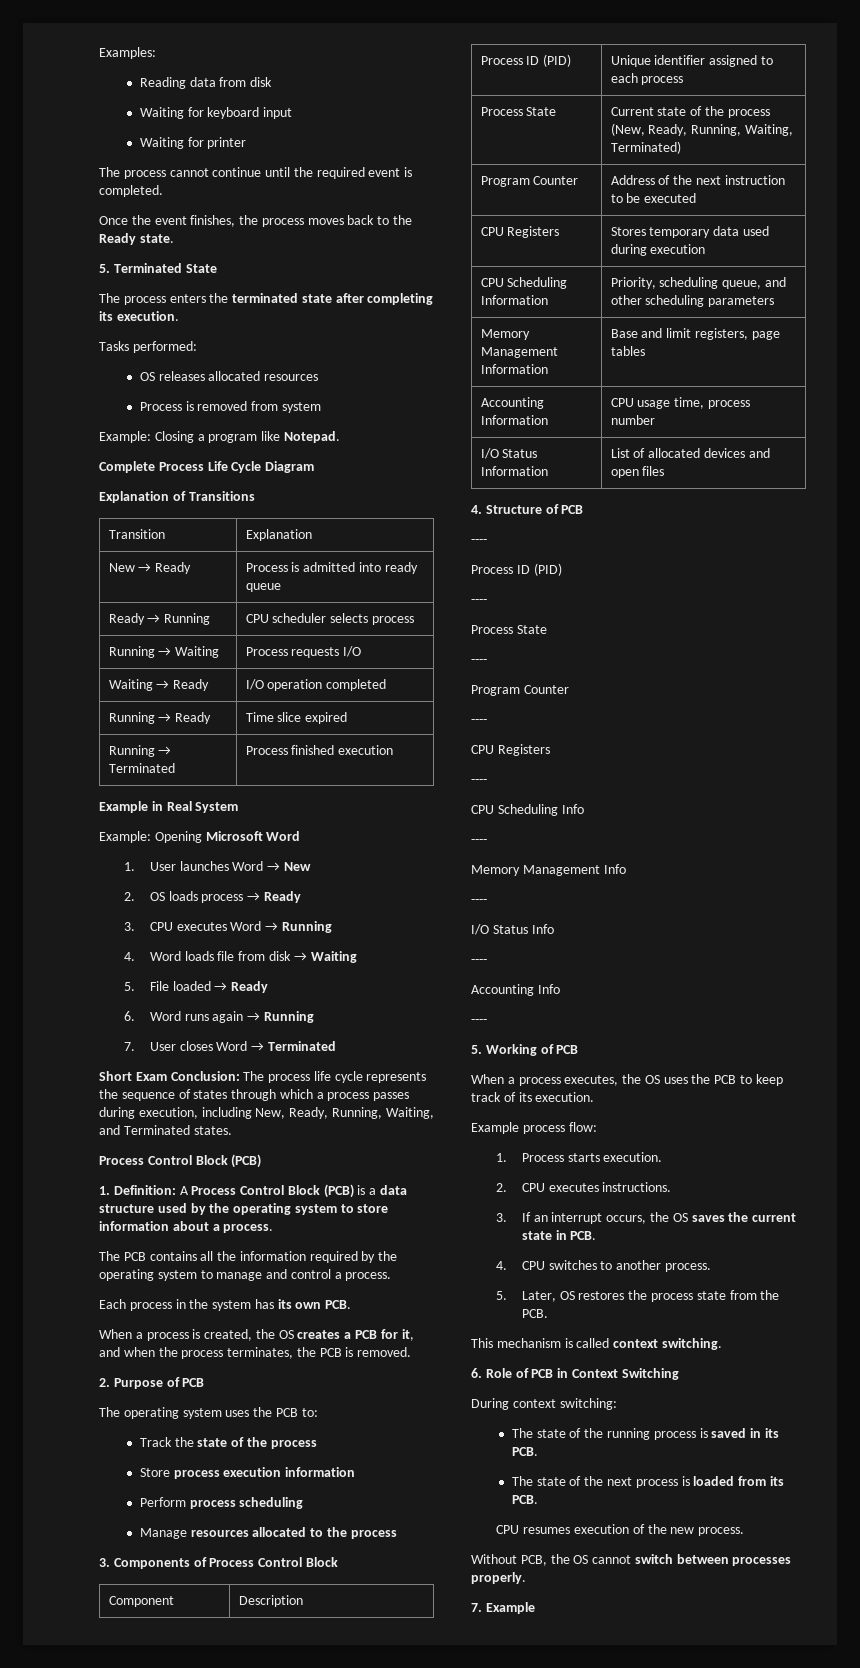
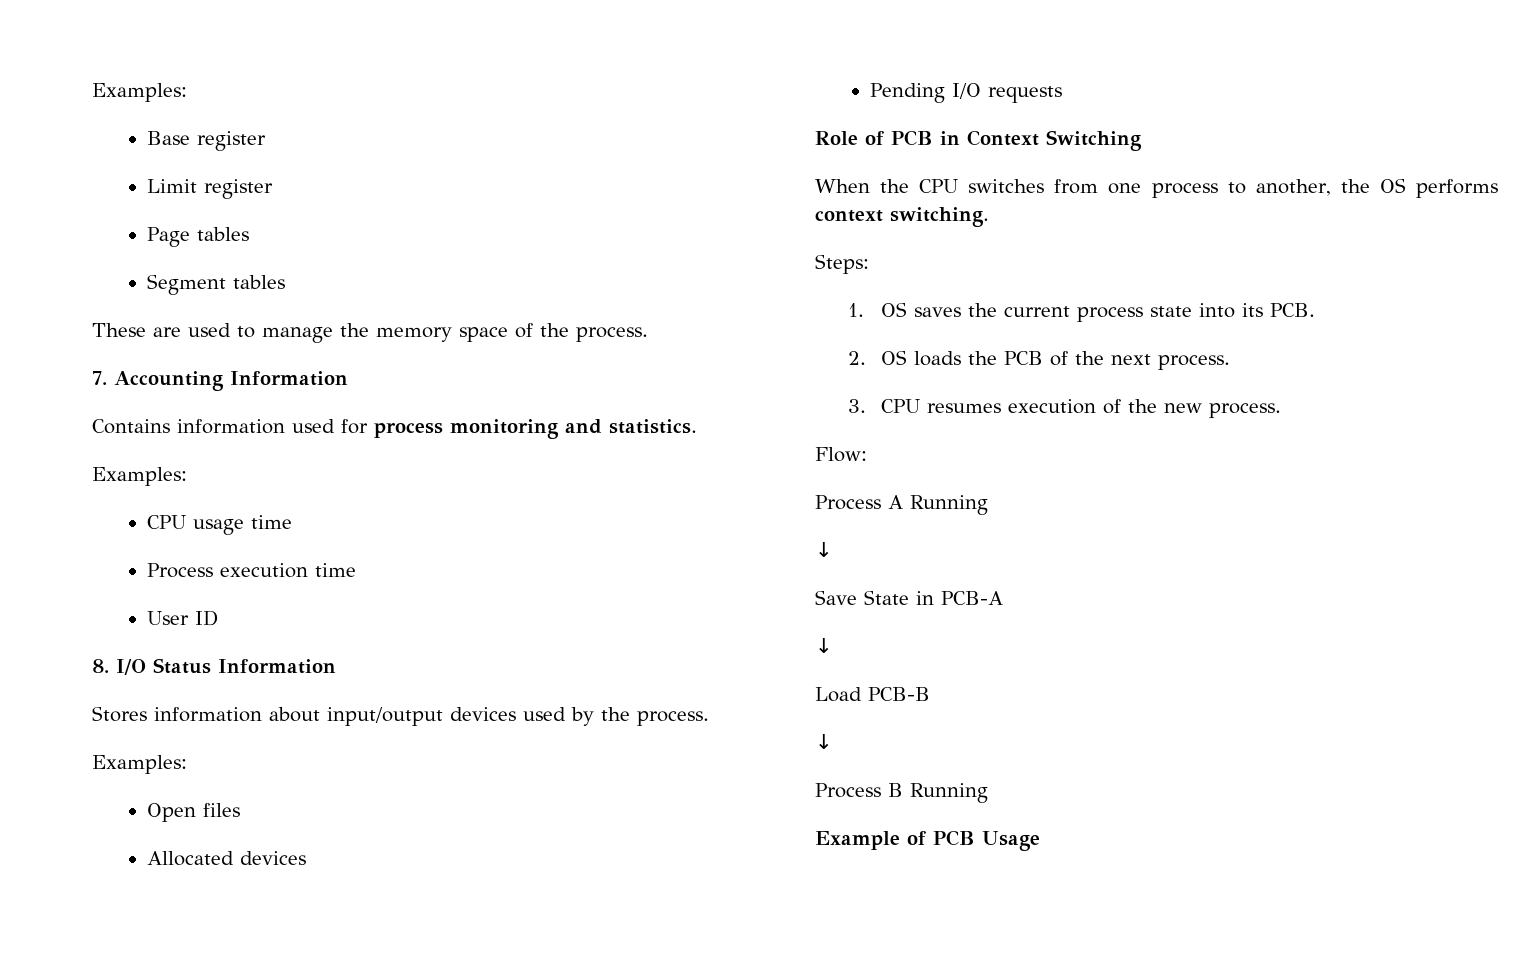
[99,47,156,59] [139,77,273,89] [139,107,293,119] [139,137,247,149] [99,167,413,179] [99,185,163,197] [99,215,413,227] [99,233,174,245] [99,263,217,273] [99,293,434,305] [99,311,179,321] [99,341,197,353] [139,371,319,381] [139,401,321,413] [99,431,340,443] [99,461,315,473] [99,491,255,503] [108,529,165,539] [245,529,312,541] [108,562,192,574] [245,562,418,574] [245,583,281,592] [108,613,211,625] [245,613,414,625] [108,646,220,658] [245,646,362,658] [108,679,210,691] [245,679,387,691] [108,712,212,724] [245,712,348,724] [108,745,172,757] [108,763,175,773] [245,745,394,755] [99,801,239,813] [99,831,301,843] [124,861,312,871] [124,891,302,903] [124,921,333,933] [124,951,357,963] [124,981,269,993] [124,1011,315,1023] [124,1041,337,1051] [99,1071,427,1083] [99,1089,410,1101] [99,1107,434,1119] [99,1125,232,1135] [99,1154,262,1168] [99,1184,408,1198] [99,1203,389,1215] [99,1221,274,1233] [99,1251,398,1263] [99,1269,392,1281] [99,1299,352,1311] [99,1329,414,1341] [99,1347,412,1359] [99,1377,205,1389] [99,1407,318,1419] [139,1437,317,1449] [139,1467,356,1479] [139,1497,304,1509] [139,1527,397,1539] [99,1557,338,1569] [108,1596,174,1607] [238,1595,303,1607] [480,54,572,67] [610,55,773,67] [610,73,684,85] [480,107,557,116] [610,106,770,118] [610,123,793,136] [610,141,681,154] [480,176,579,187] [610,175,785,185] [610,193,697,203] [480,226,560,238] [610,226,769,238] [610,244,706,256] [480,277,568,289] [480,295,548,305] [610,277,786,289] [610,295,775,307] [480,329,530,340] [480,347,558,358] [480,364,548,374] [610,328,780,340] [610,346,645,356] [480,397,544,409] [480,415,548,425] [610,397,750,409] [610,415,655,425] [480,448,538,459] [480,466,548,476] [610,448,770,458] [610,466,665,478] [471,504,584,514] [471,539,487,544] [471,563,562,576] [471,599,487,604] [471,625,547,634] [471,659,487,664] [471,685,569,696] [471,719,487,724] [471,744,550,756] [471,779,487,784] [471,804,584,816] [471,839,487,844] [471,864,626,876] [471,899,487,904] [471,924,554,935] [471,959,487,964] [471,984,560,996] [471,1019,487,1024] [471,1044,579,1056] [471,1074,783,1086] [471,1092,595,1102] [471,1122,597,1134] [496,1152,663,1162] [496,1182,672,1192] [496,1212,797,1224] [521,1230,597,1240] [496,1260,712,1272] [496,1290,780,1302] [521,1309,548,1318] [471,1338,722,1350] [471,1368,482,1378] Examples: // Reading data from disk // Waiting for keyboard input // Waiting for printer // The process cannot continue until the required event is completed. // Once the event finishes, the process moves back to the Ready state. // 5. Terminated State // The process enters the terminated state after completing its execution. // Tasks performed: // OS releases allocated resources // Process is removed from system // Example: Closing a program like Notepad. // Complete Process Life Cycle Diagram // Explanation of Transitions // Transition | Explanation // New → Ready | Process is admitted into ready queue // Ready → Running | CPU scheduler selects process // Running → Waiting | Process requests I/O // Waiting → Ready | I/O operation completed // Running → Ready | Time slice expired // Running → Terminated | Process finished execution // Example in Real System // Example: Opening Microsoft Word // 1. User launches Word → New // 2. OS loads process → Ready // 3. CPU executes Word → Running // 4. Word loads file from disk → Waiting // 5. File loaded → Ready // 6. Word runs again → Running // 7. User closes Word → Terminated // Short Exam Conclusion: The process life cycle represents the sequence of states through which a process passes during execution, including New, Ready, Running, Waiting, and Terminated states. // Process Control Block (PCB) // 1. Definition: A Process Control Block (PCB) is a data structure used by the operating system to store information about a process. // The PCB contains all the information required by the operating system to manage and control a process. // Each process in the system has its own PCB. // When a process is created, the OS creates a PCB for it, and when the process terminates, the PCB is removed. // 2. Purpose of PCB // The operating system uses the PCB to: // Track the state of the process // Store process execution information // Perform process scheduling // Manage resources allocated to the process // 3. Components of Process Control Block // Component | Description // Process ID (PID) | Unique identifier assigned to each process // Process State | Current state of the process (New, Ready, Running, Waiting, Terminated) // Program Counter | Address of the next instruction to be executed // CPU Registers | Stores temporary data used during execution // CPU Scheduling Information | Priority, scheduling queue, and other scheduling parameters // Memory Management Information | Base and limit registers, page tables // Accounting Information | CPU usage time, process number // I/O Status Information | List of allocated devices and open files // 4. Structure of PCB // ---- // Process ID (PID) // ---- // Process State // ---- // Program Counter // ---- // CPU Registers // ---- // CPU Scheduling Info // ---- // Memory Management Info // ---- // I/O Status Info // ---- // Accounting Info // ---- // 5. Working of PCB // When a process executes, the OS uses the PCB to keep track of its execution. // Example process flow: // 1. Process starts execution. // 2. CPU executes instructions. // 3. If an interrupt occurs, the OS saves the current state in PCB. // 4. CPU switches to another process. // 5. Later, OS restores the process state from the PCB. // This mechanism is called context switching. // 6. -> [92,83,187,102] [147,131,267,151] [147,179,274,199] [147,227,250,247] [147,274,286,295] [92,323,648,343] [92,371,348,391] [92,419,697,439] [92,467,187,486] [147,515,293,535] [147,563,357,578] [147,610,219,626] [92,658,336,675] [92,706,709,726] [92,755,187,774] [147,803,241,822] [147,851,307,866] [870,83,1063,103] Examples: // Base register // Limit register // Page tables // Segment tables // These are used to manage the memory space of the process. // 7. Accounting Information // Contains information used for process monitoring and statistics. // Examples: // CPU usage time // Process execution time // User ID // 8. I/O Status Information // Stores information about input/output devices used by the process. // Examples: // Open files // Allocated devices // Pending I/O requests //
[471,1398,617,1410] [511,1428,779,1440] [511,1447,538,1456] [511,1476,784,1488] [511,1495,538,1504] During context switching: // The state of the running process is saved in its PCB. // The state of the next process is loaded from its PCB. // -> [815,178,1498,198] [815,207,989,227] [815,254,869,274] [847,302,1315,322] [847,350,1230,370] [847,399,866,413] When the CPU switches from one process to another, the OS performs context switching. // Steps: // 1. OS saves the current process state into its PCB. // 2. OS loads the PCB of the next process. // 3.
[471,1554,792,1566] [471,1572,526,1584] [471,1602,535,1614] Without PCB, the OS cannot switch between processes properly. // 7. Example -> [815,447,867,462] [815,495,988,515] [815,542,833,557] [815,590,1003,605] [815,638,833,653] [815,687,930,702] [815,734,833,749] [815,783,988,803] [815,830,1040,851] Flow: // Process A Running // ↓ // Save State in PCB-A // ↓ // Load PCB-B // ↓ // Process B Running // Example of PCB Usage

